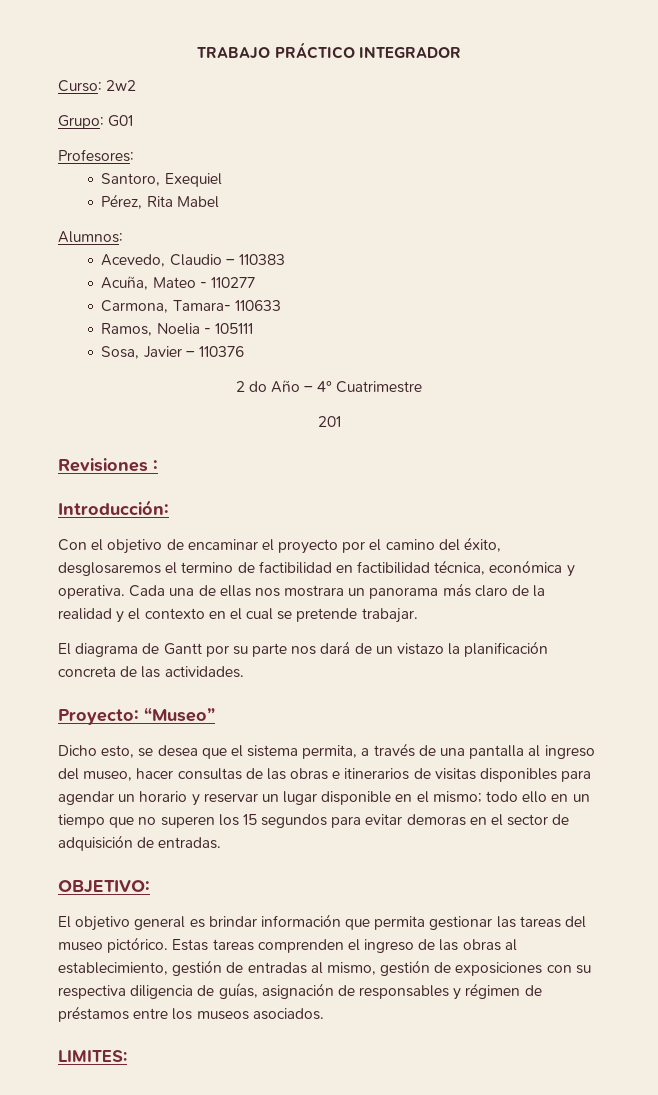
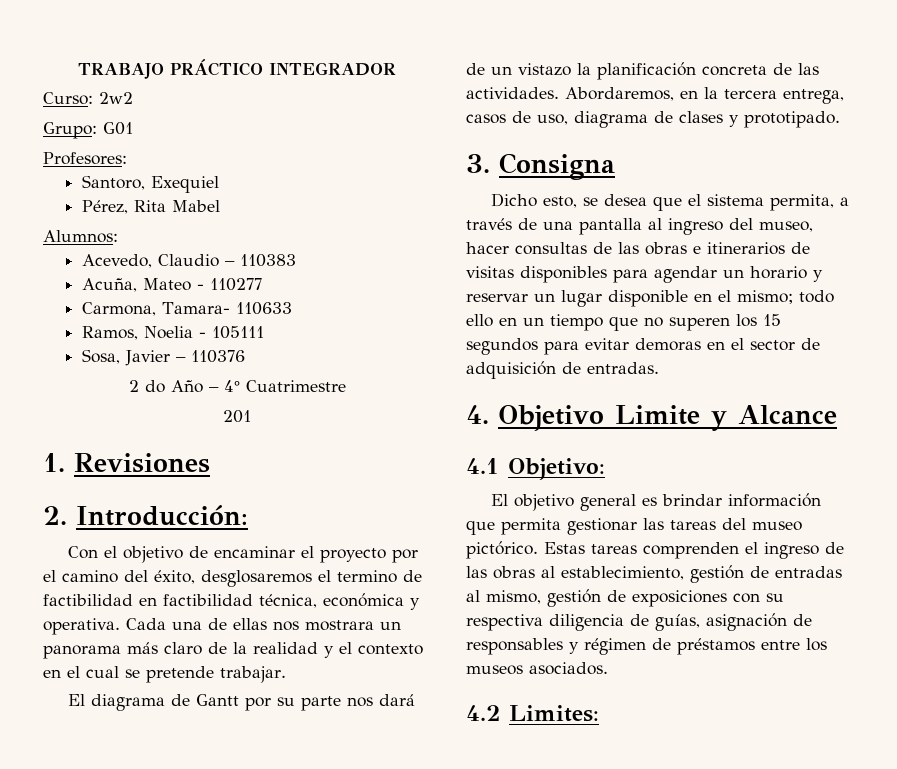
(341, 421) none -> [43,453,65,472] 1.
[153,460,158,471] : // -> [43,506,67,525] // 2.
[58,707,215,725] // Proyecto: “Museo” -> [565,87,844,104] [466,111,840,128] [466,153,615,180] Abordaremos, en la tercera entrega, casos de uso, diagrama de clases y prototipado. // 3. Consigna
[58,880,150,893] OBJETIVO: -> [466,405,837,431] [466,458,605,480] 4. Objetivo Limite y Alcance // 4.1 Objetivo:
[58,1050,127,1062] LIMITES: -> [466,705,599,722] 4.2 Limites:

